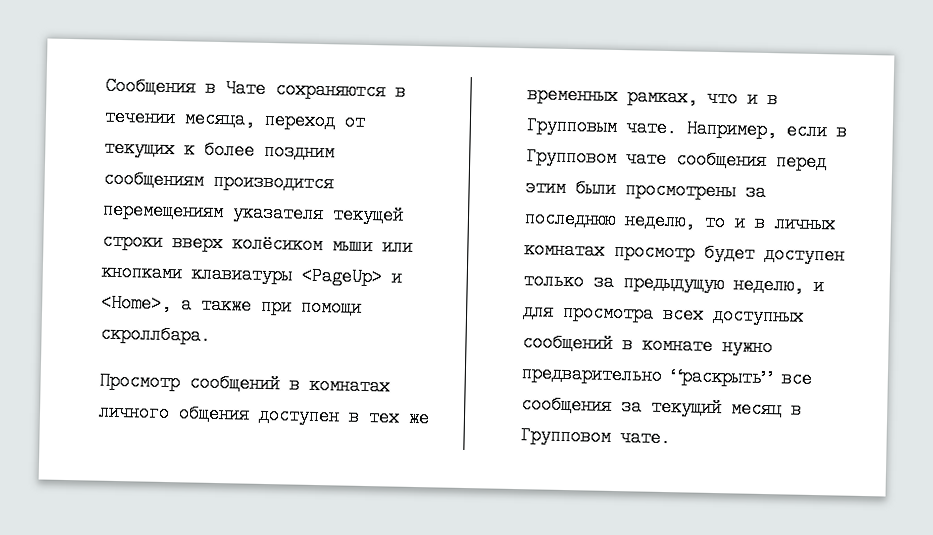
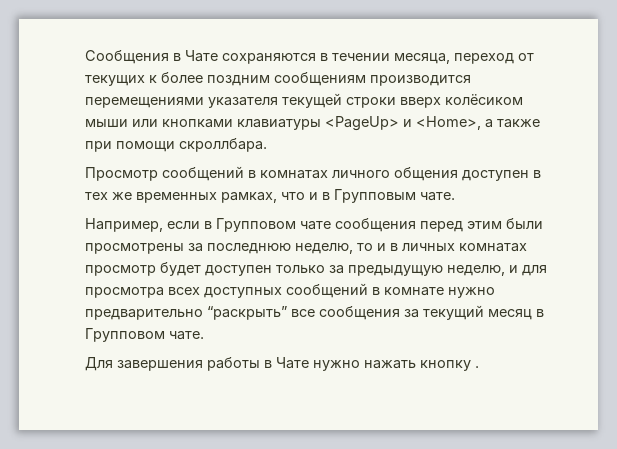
[102,201,225,222] перемещениям -> [84,97,204,108] перемещениями
(679, 128) none -> (455, 196) //
(672, 438) none -> [84,357,479,371] // Для завершения работы в Чате нужно нажать кнопку .

